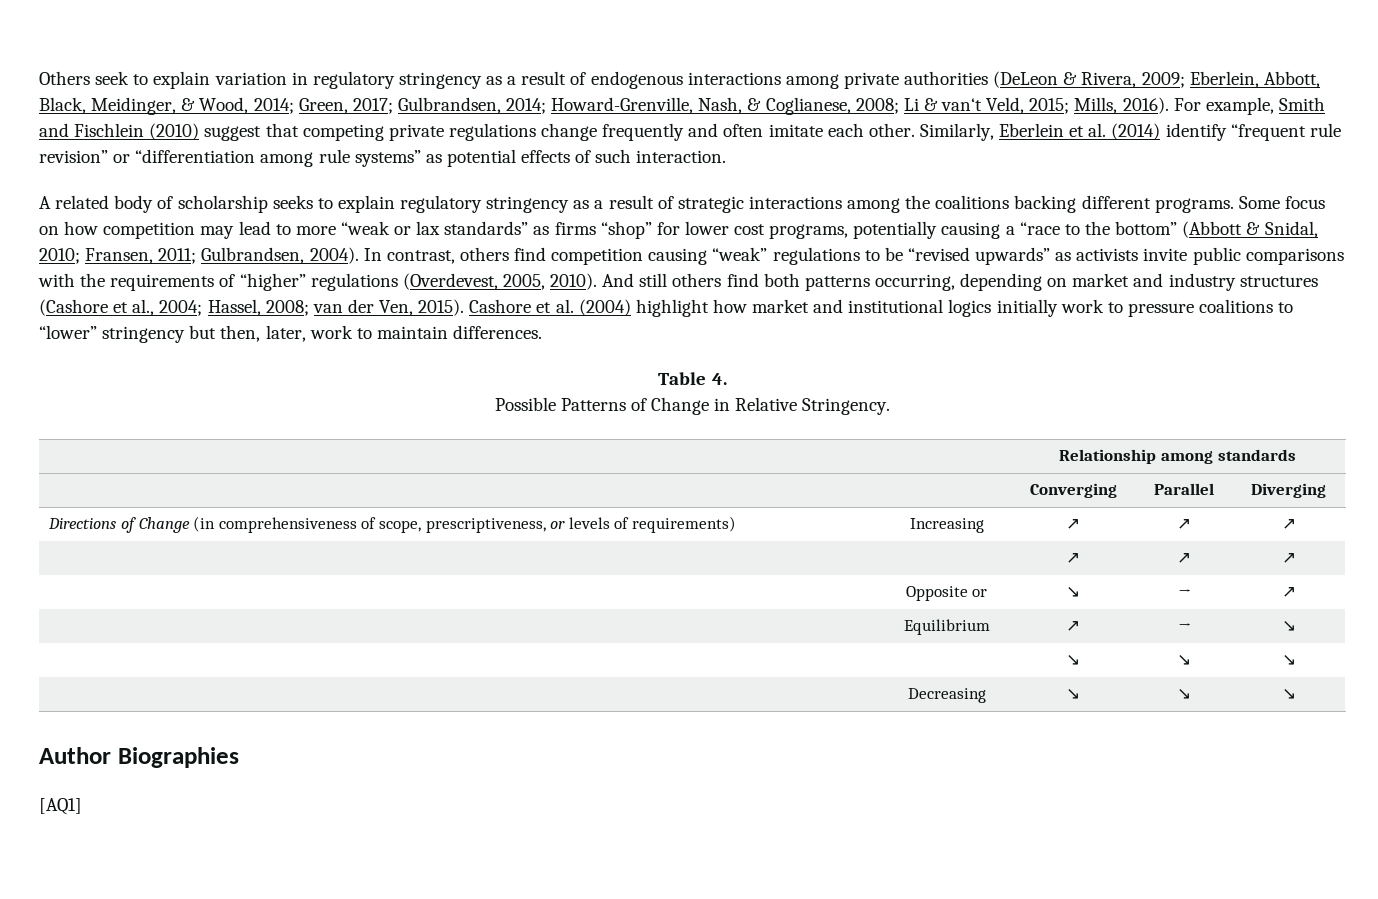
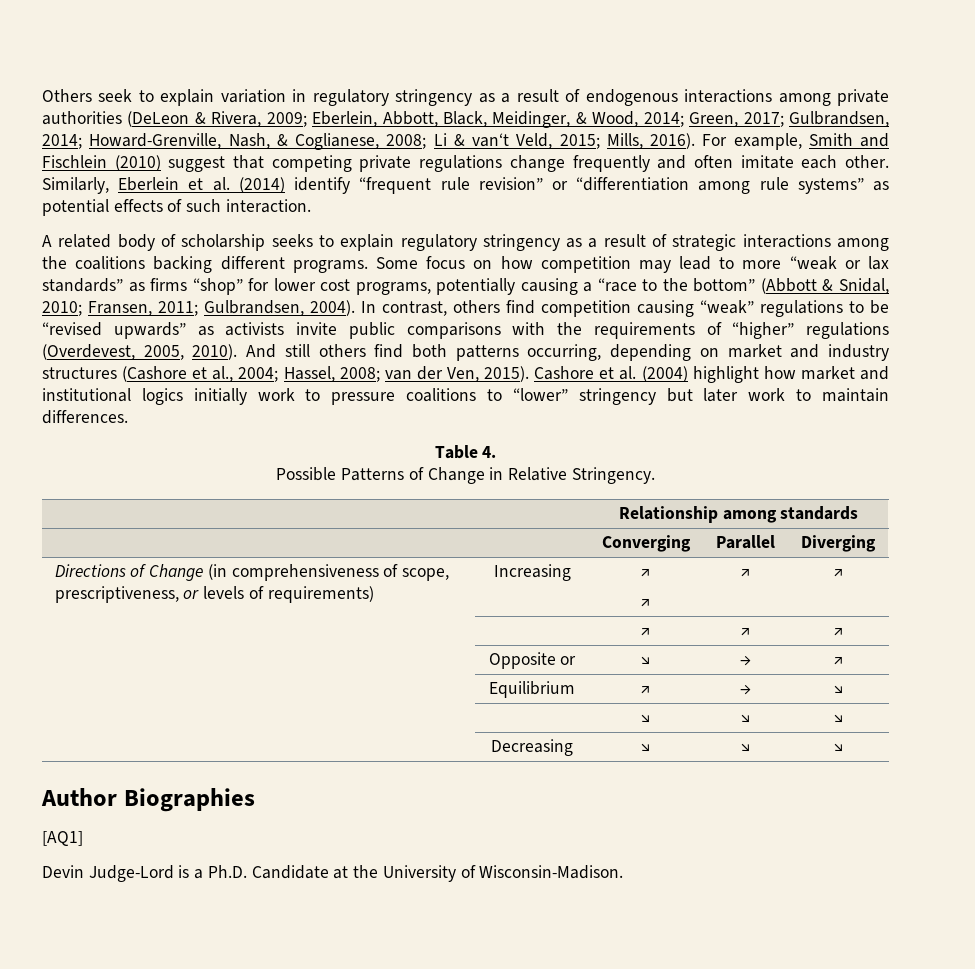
[220,325,306,342] then, later, -> [703,388,739,402] later
(1080, 524) none -> [640,598,651,607] // ↗
(82, 806) none -> [42,865,624,882] // Devin Judge-Lord is a Ph.D. Candidate at the University of Wisconsin-Madison.

